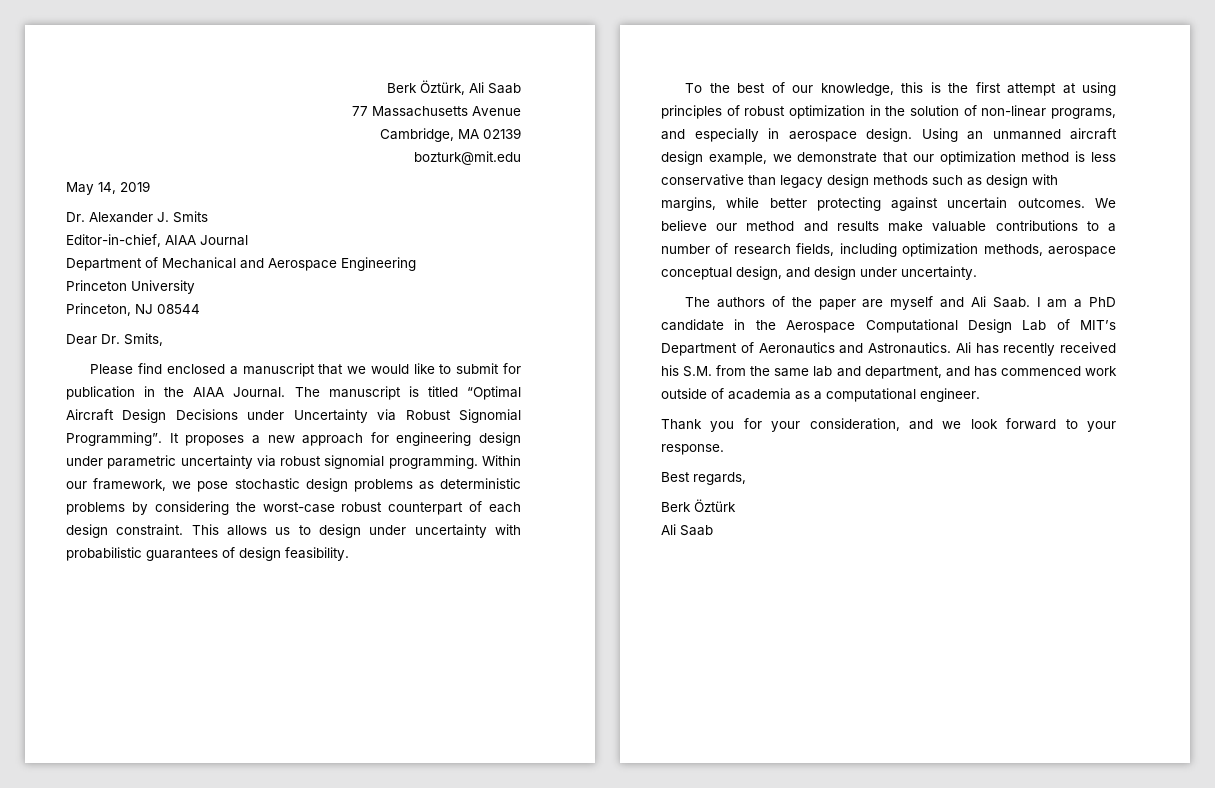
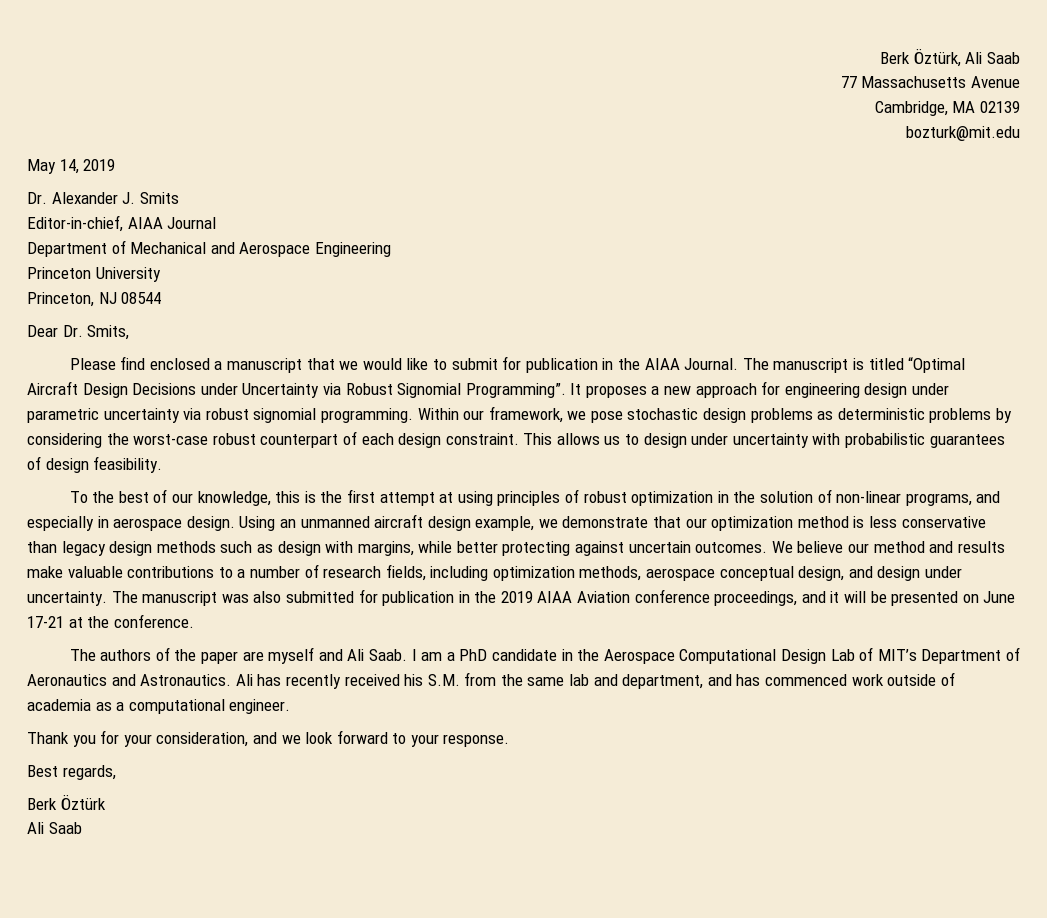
(977, 273) none -> [111,589,1016,606] [27,614,194,628] The manuscript was also submitted for publication in the 2019 AIAA Aviation conference proceedings, and it will be presented on June 17-21 at the conference.

